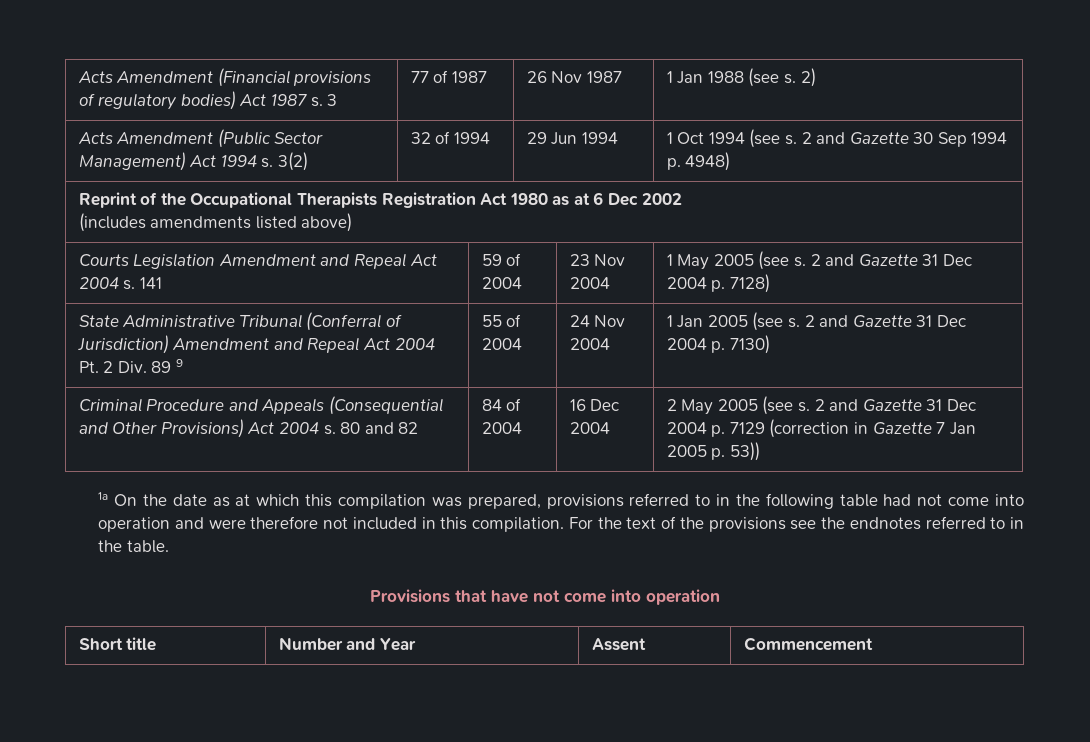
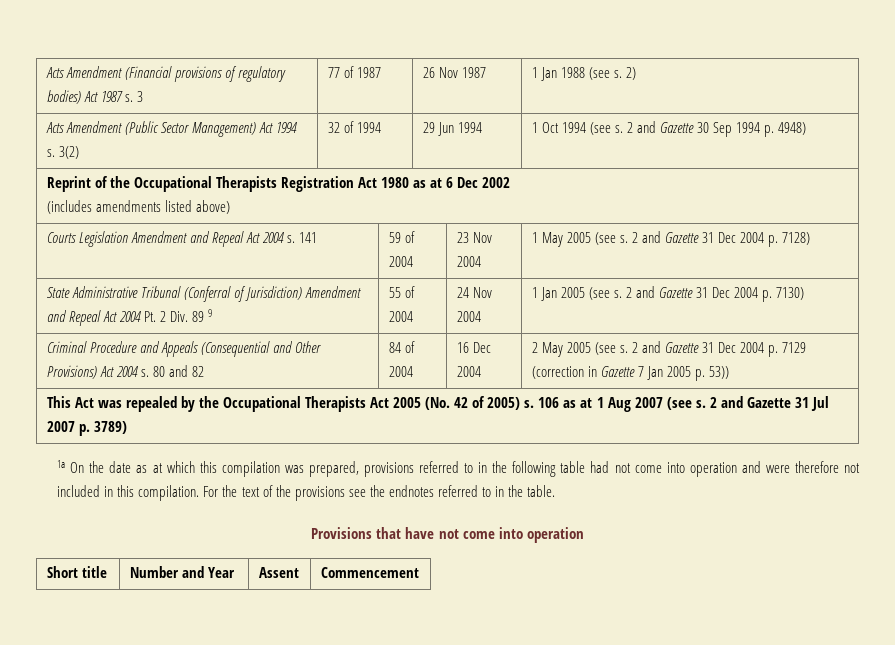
(760, 451) none -> [46,396,829,412] [46,421,127,436] // This Act was repealed by the Occupational Therapists Act 2005 (No. 42 of 2005) s. 106 as at 1 Aug 2007 (see s. 2 and Gazette 31 Jul 2007 p. 3789)

